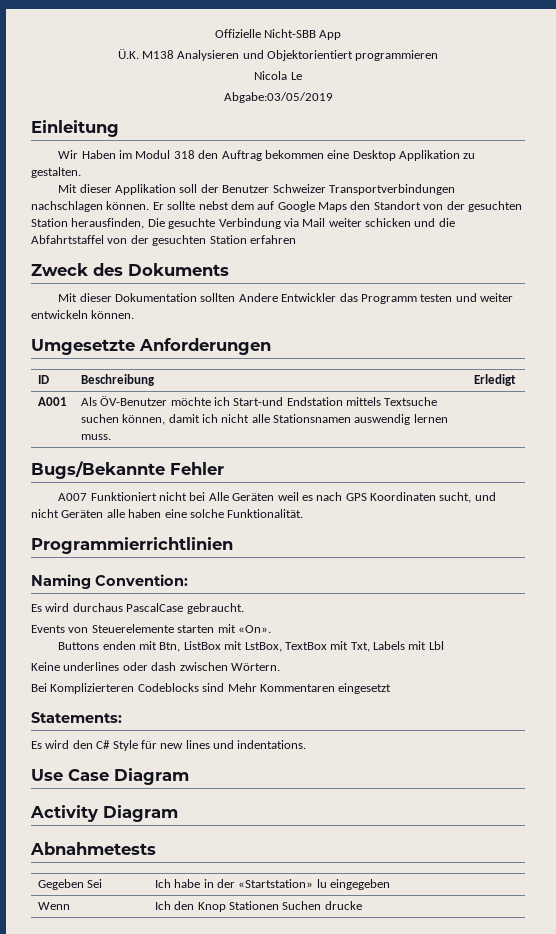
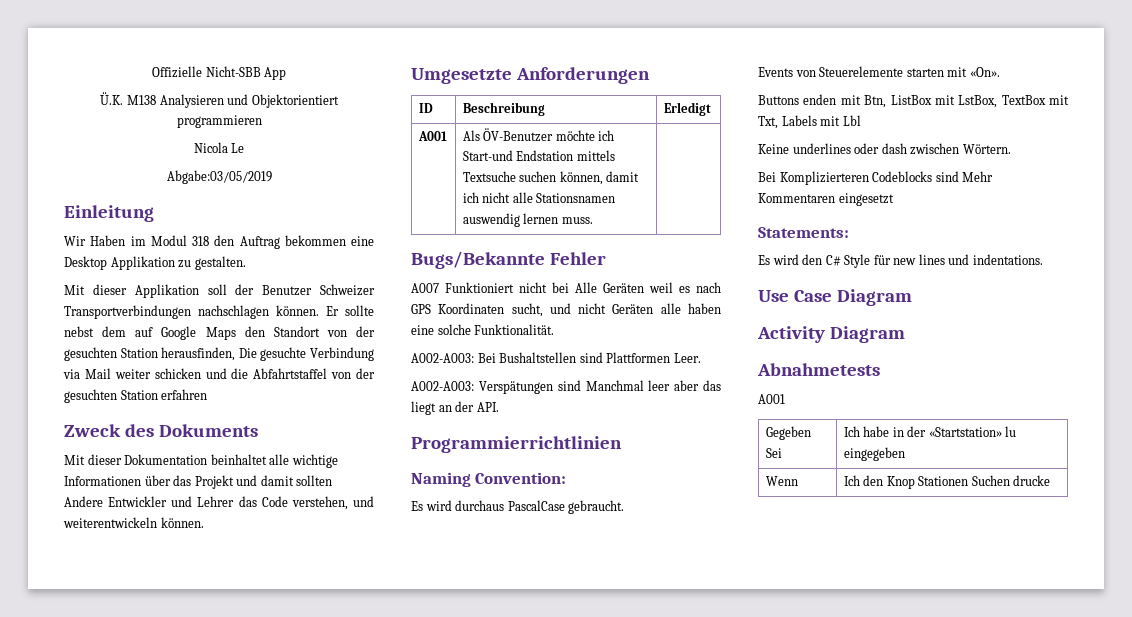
[200,293,514,304] [31,310,88,319] sollten Andere Entwickler das Programm testen und weiter entwickeln -> [210,454,338,468] [64,475,333,489] [64,496,374,510] [63,517,157,528] beinhaltet alle wichtige Informationen über das Projekt und damit sollten Andere Entwickler und Lehrer das Code verstehen, und weiterentwickeln
(304, 513) none -> [411,352,701,363] [411,380,721,394] [411,401,499,415] // A002-A003: Bei Bushaltstellen sind Plattformen Leer. // A002-A003: Verspätungen sind Manchmal leer aber das liegt an der API.
(156, 848) none -> [758,394,785,404] // A001

